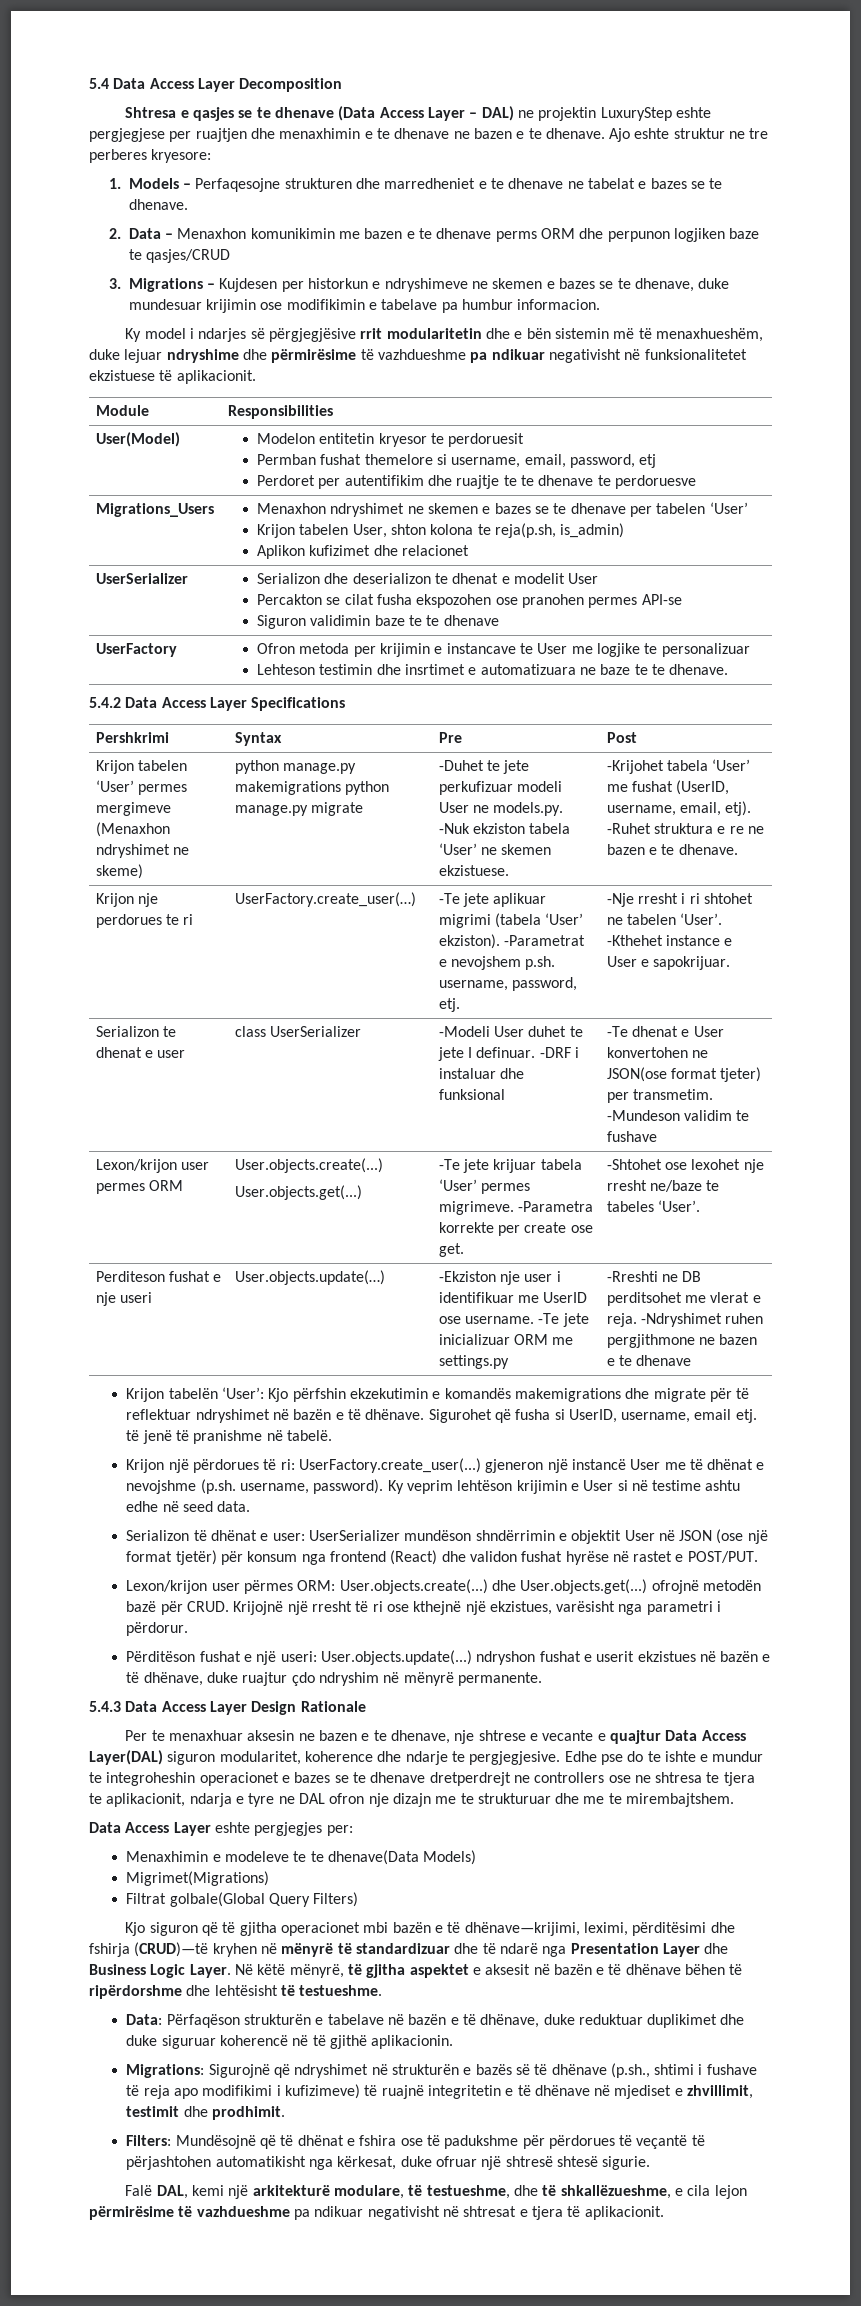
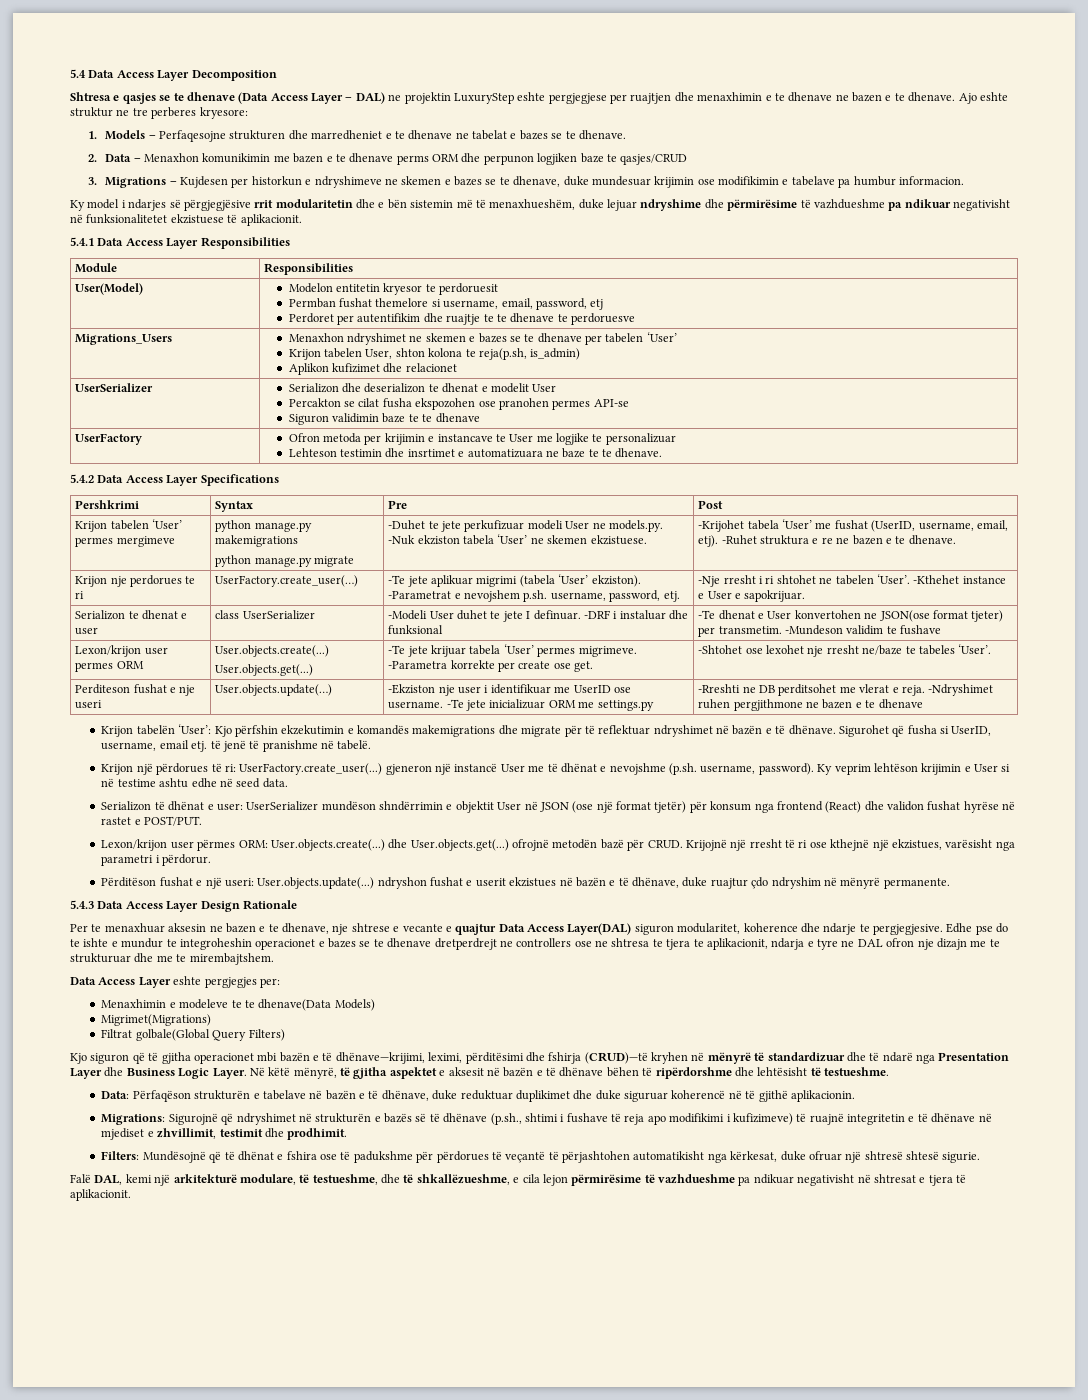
(256, 377) none -> [70,237,290,249] // 5.4.1 Data Access Layer Responsibilities
[95,822,170,837] [95,844,190,858] [95,864,143,879] (Menaxhon ndryshimet ne skeme) -> (175, 541) none
(341, 788) none -> (299, 541) //

